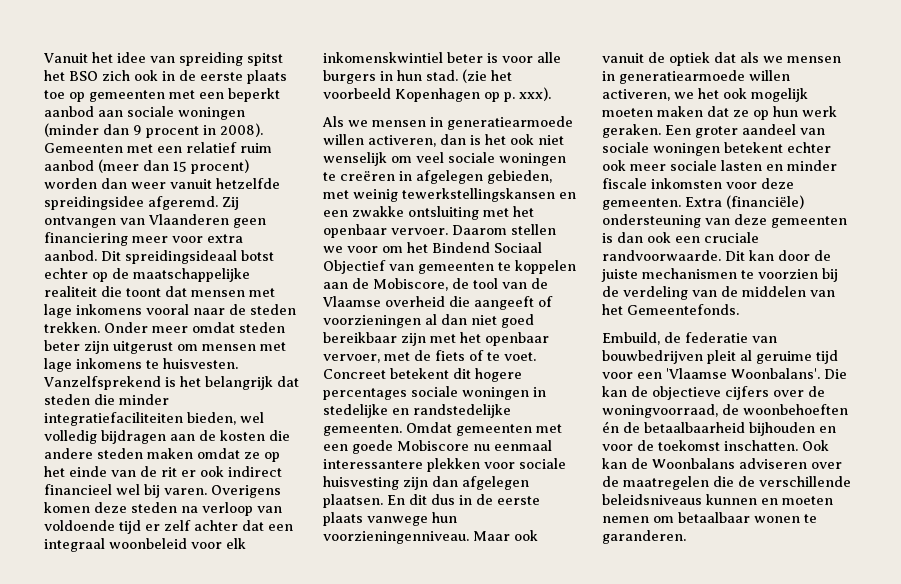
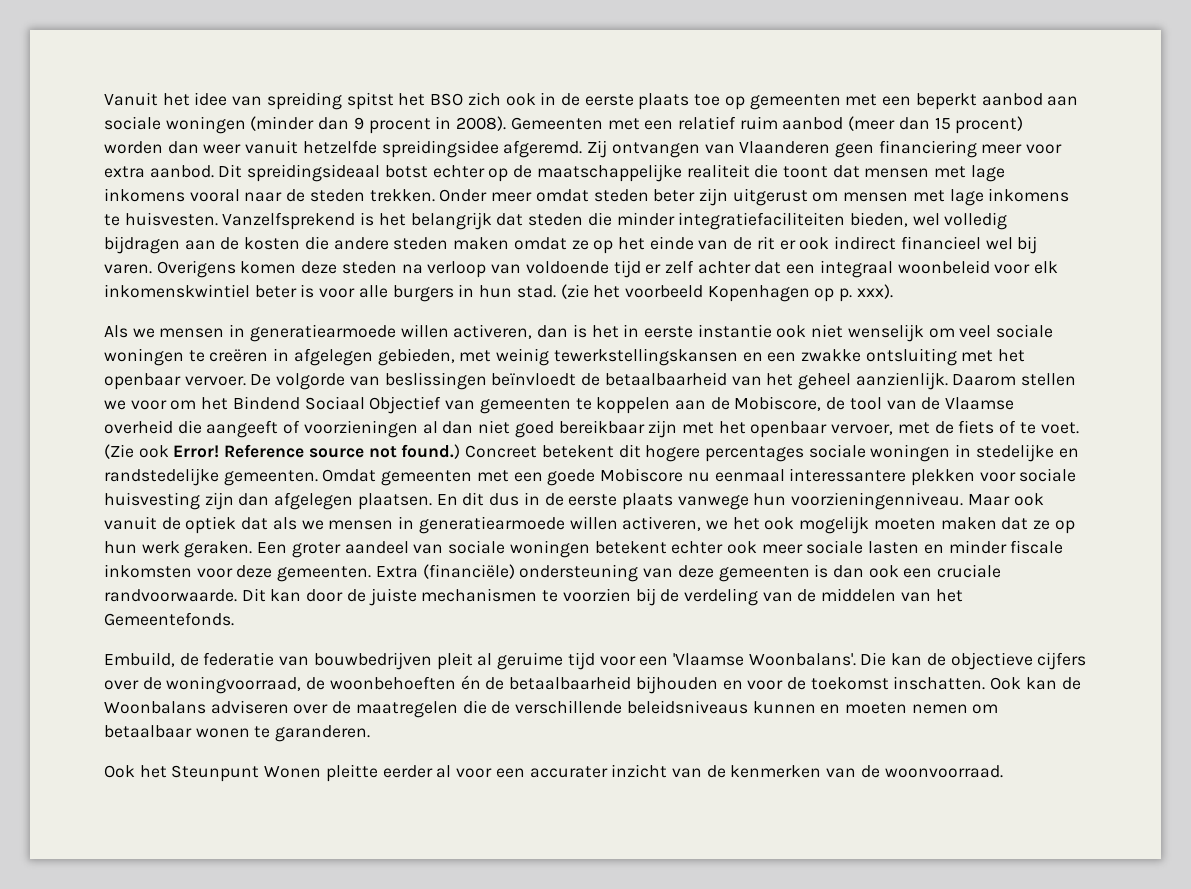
(506, 139) none -> [623,324,772,338] in eerste instantie
(448, 231) none -> [250,372,948,390] De volgorde van beslissingen beïnvloedt de betaalbaarheid van het geheel aanzienlijk.
(536, 356) none -> [104,444,461,459] (Zie ook Error! Reference source not found.)
(686, 537) none -> [104,764,1003,782] // Ook het Steunpunt Wonen pleitte eerder al voor een accurater inzicht van de kenmerken van de woonvoorraad.

